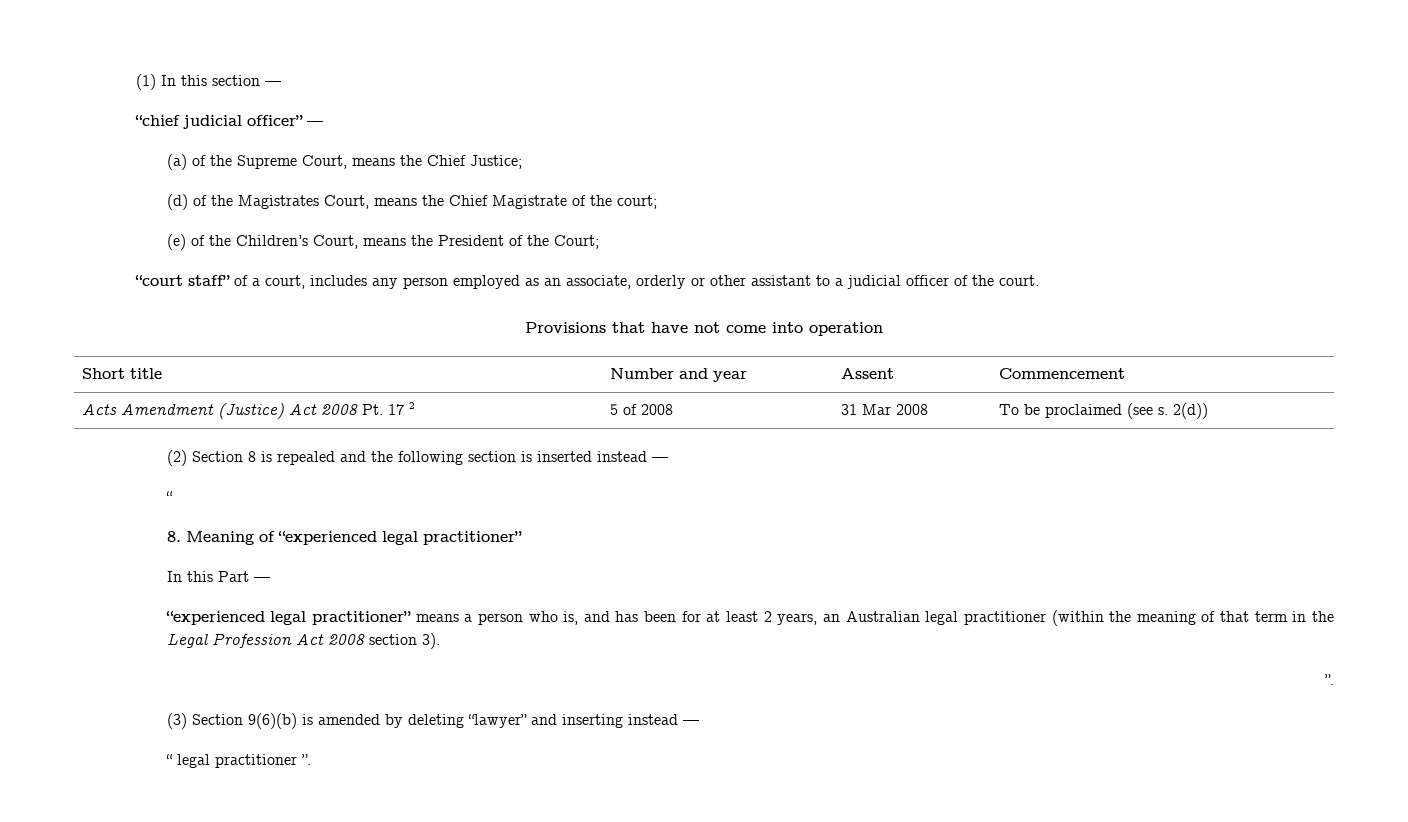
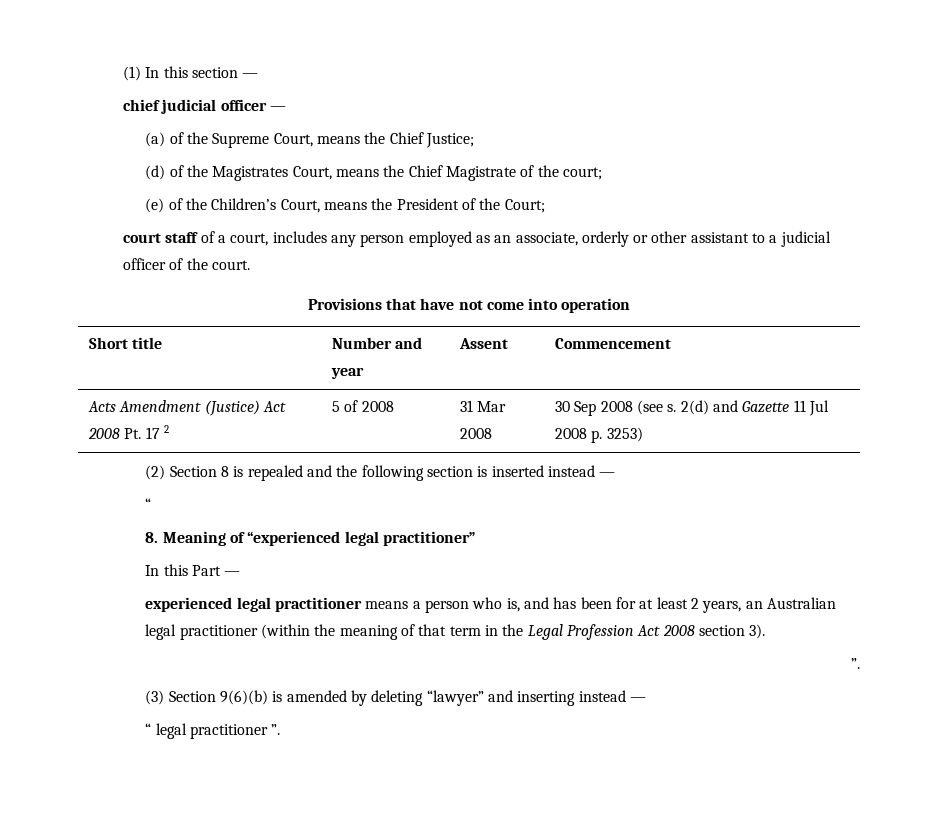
[134,115,303,129] “chief judicial officer” -> [122,99,267,114] chief judicial officer
[134,275,230,286] “court staff” -> [122,232,199,243] court staff
[999,403,1209,419] To be proclaimed (see s. 2(d)) -> [554,400,829,416] [554,427,643,443] 30 Sep 2008 (see s. 2(d) and Gazette 11 Jul 2008 p. 3253)
[165,611,412,625] “experienced legal practitioner” -> [145,597,363,612] experienced legal practitioner

